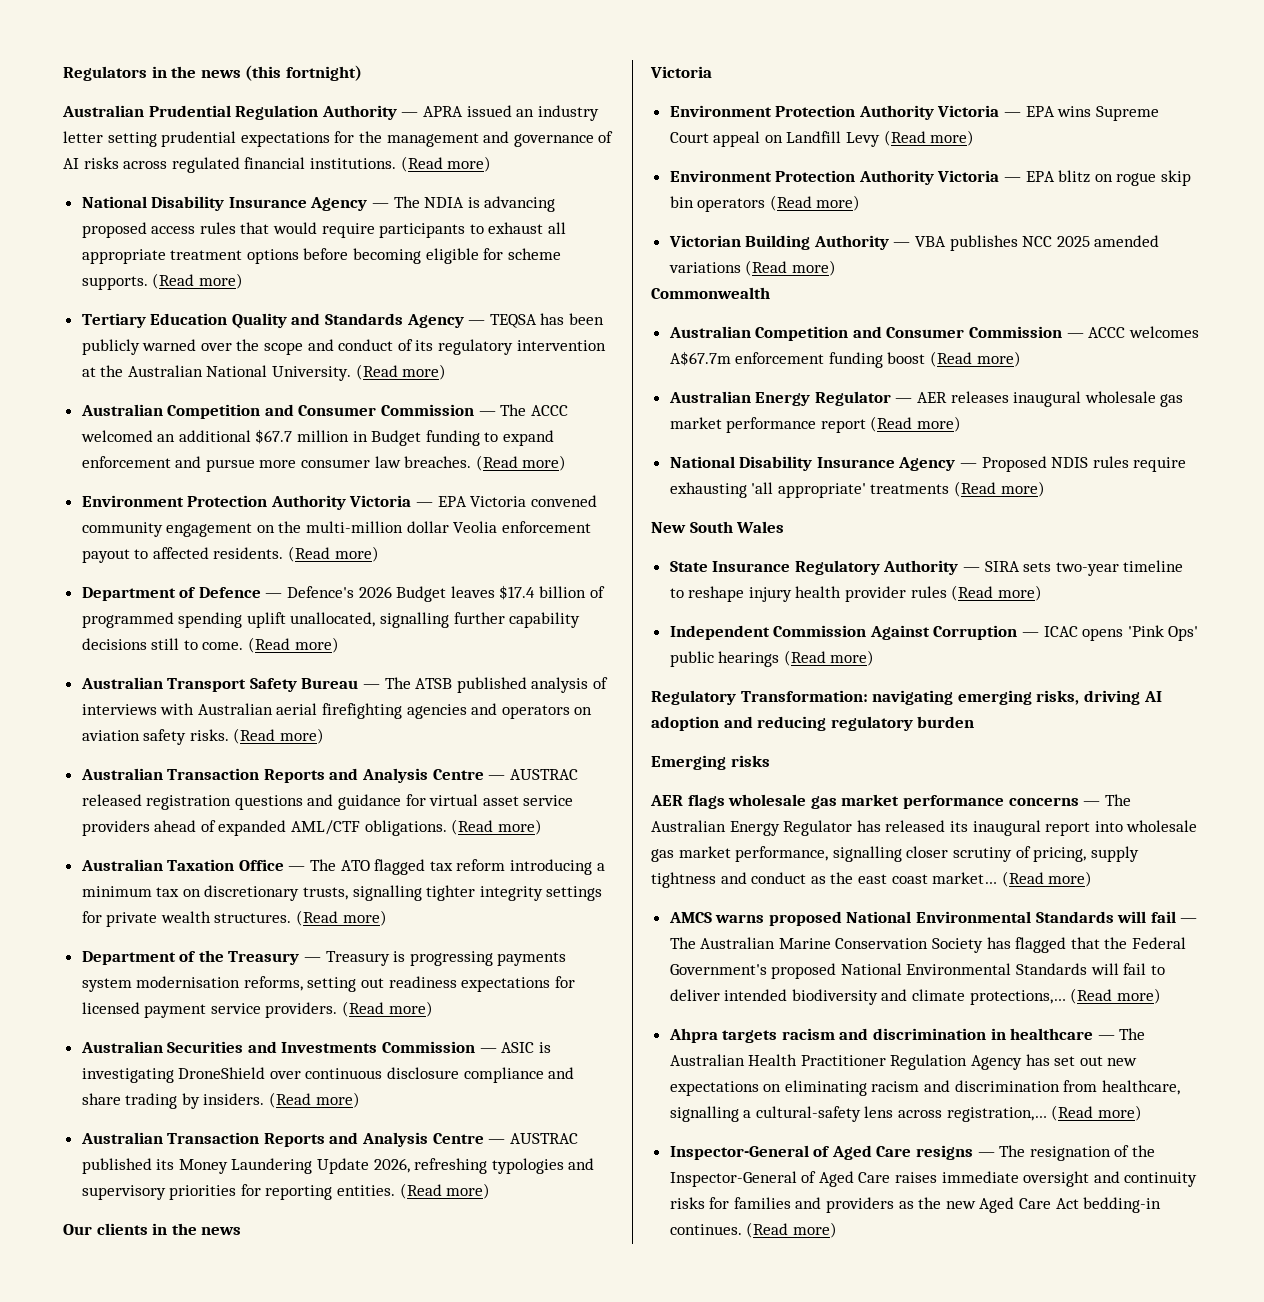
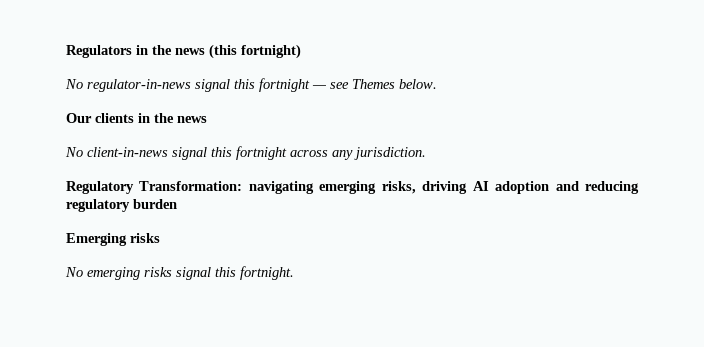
[62,105,599,121] [63,131,614,147] [63,156,492,173] [81,196,556,212] [81,222,567,238] [81,248,561,264] [81,273,243,290] [81,313,605,329] [81,339,606,355] [81,364,447,381] [80,404,568,419] [80,429,555,446] [81,455,567,472] [81,495,597,510] [81,521,591,537] [81,546,379,563] [81,585,605,602] [81,612,581,628] [81,637,339,653] [80,677,609,693] [81,703,593,719] [81,728,325,745] [80,768,578,783] [81,794,574,810] [81,819,542,836] [80,859,605,875] [81,885,603,901] [81,910,387,927] [81,950,567,966] [81,976,575,992] [81,1001,433,1018] [80,1041,551,1053] [81,1067,575,1083] [81,1092,360,1109] [80,1132,578,1147] [81,1158,595,1174] [81,1183,491,1200] Australian Prudential Regulation Authority — APRA issued an industry letter setting prudential expectations for the management and governance of AI risks across regulated financial institutions. (Read more) // National Disability Insurance Agency — The NDIA is advancing proposed access rules that would require participants to exhaust all appropriate treatment options before becoming eligible for scheme supports. (Read more) // Tertiary Education Quality and Standards Agency — TEQSA has been publicly warned over the scope and conduct of its regulatory intervention at the Australian National University. (Read more) // Australian Competition and Consumer Commission — The ACCC welcomed an additional $67.7 million in Budget funding to expand enforcement and pursue more consumer law breaches. (Read more) // Environment Protection Authority Victoria — EPA Victoria convened community engagement on the multi-million dollar Veolia enforcement payout to affected residents. (Read more) // Department of Defence — Defence's 2026 Budget leaves $17.4 billion of programmed spending uplift unallocated, signalling further capability decisions still to come. (Read more) // Australian Transport Safety Bureau — The ATSB published analysis of interviews with Australian aerial firefighting agencies and operators on aviation safety risks. (Read more) // Australian Transaction Reports and Analysis Centre — AUSTRAC released registration questions and guidance for virtual asset service providers ahead of expanded AML/CTF obligations. (Read more) // Australian Taxation Office — The ATO flagged tax reform introducing a minimum tax on discretionary trusts, signalling tighter integrity settings for private wealth structures. (Read more) // Department of the Treasury — Treasury is progressing payments system modernisation reforms, setting out readiness expectations for licensed payment service providers. (Read more) // Australian Securities and Investments Commission — ASIC is investigating DroneShield over continuous disclosure compliance and share trading by insiders. (Read more) // Australian Transaction Reports and Analysis Centre — AUSTRAC published its Money Laundering Update 2026, refreshing typologies and supervisory priorities for reporting entities. (Read more) -> [65,78,437,92] No regulator-in-news signal this fortnight — see Themes below.
[650,66,712,78] [669,105,1159,121] [669,130,975,147] [669,170,1192,186] [669,195,861,212] [668,235,1160,251] [668,260,836,276] [651,287,770,299] [668,326,1199,341] [669,351,1021,368] [668,391,1184,407] [669,416,962,433] [669,456,1187,472] [669,481,1045,498] [651,521,785,533] [669,560,1184,576] [669,585,1042,602] [669,625,1199,641] [669,650,875,667] Victoria // Environment Protection Authority Victoria — EPA wins Supreme Court appeal on Landfill Levy (Read more) // Environment Protection Authority Victoria — EPA blitz on rogue skip bin operators (Read more) // Victorian Building Authority — VBA publishes NCC 2025 amended variations (Read more) // Commonwealth // Australian Competition and Consumer Commission — ACCC welcomes A$67.7m enforcement funding boost (Read more) // Australian Energy Regulator — AER releases inaugural wholesale gas market performance report (Read more) // National Disability Insurance Agency — Proposed NDIS rules require exhausting 'all appropriate' treatments (Read more) // New South Wales // State Insurance Regulatory Authority — SIRA sets two-year timeline to reshape injury health provider rules (Read more) // Independent Commission Against Corruption — ICAC opens 'Pink Ops' public hearings (Read more) -> [65,146,426,160] No client-in-news signal this fortnight across any jurisdiction.
[650,794,1131,809] [651,820,1198,836] [651,846,1139,862] [651,871,1093,888] [668,911,1198,926] [669,937,1187,953] [669,963,1165,979] [669,988,1161,1005] [668,1028,1146,1043] [669,1054,1138,1070] [669,1080,1180,1096] [669,1105,1142,1122] [669,1145,1156,1161] [669,1171,1198,1187] [669,1197,1162,1213] [669,1222,837,1238] AER flags wholesale gas market performance concerns — The Australian Energy Regulator has released its inaugural report into wholesale gas market performance, signalling closer scrutiny of pricing, supply tightness and conduct as the east coast market… (Read more) // AMCS warns proposed National Environmental Standards will fail — The Australian Marine Conservation Society has flagged that the Federal Government's proposed National Environmental Standards will fail to deliver intended biodiversity and climate protections,… (Read more) // Ahpra targets racism and discrimination in healthcare — The Australian Health Practitioner Regulation Agency has set out new expectations on eliminating racism and discrimination from healthcare, signalling a cultural-safety lens across registration,… (Read more) // Inspector-General of Aged Care resigns — The resignation of the Inspector-General of Aged Care raises immediate oversight and continuity risks for families and providers as the new Aged Care Act bedding-in continues. (Read more) -> [65,266,294,280] No emerging risks signal this fortnight.

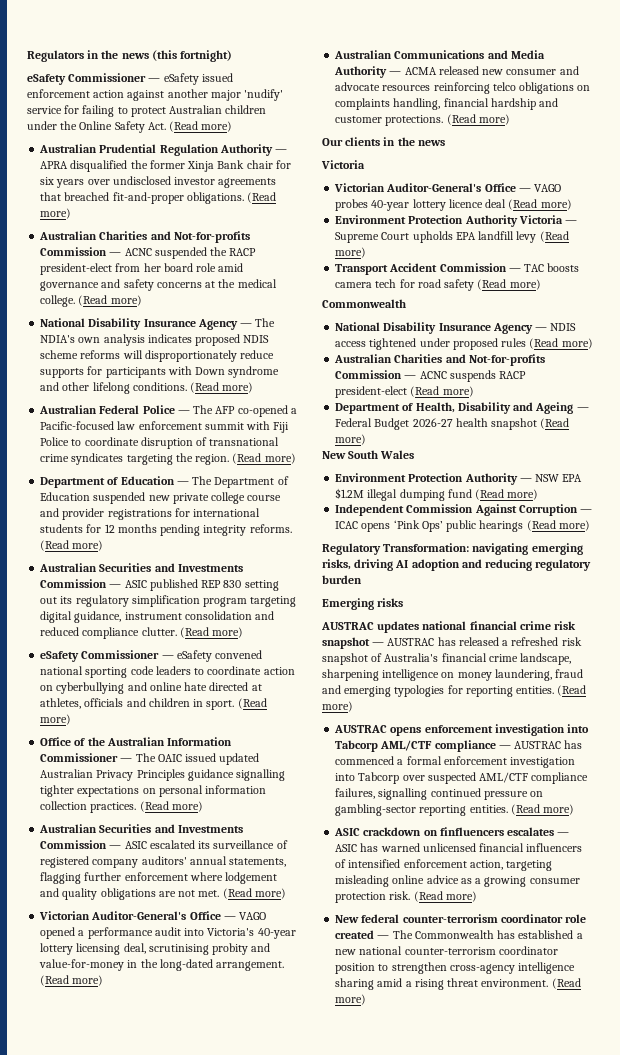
[65,78,437,92] No regulator-in-news signal this fortnight — see Themes below. -> [27,73,233,85] [27,89,284,101] [27,105,267,117] [27,121,233,133] [39,144,288,156] [40,160,291,172] [40,176,277,188] [40,192,277,204] [40,208,72,219] [39,231,250,243] [40,247,257,259] [40,263,244,275] [40,279,277,291] [40,295,142,307] [40,318,276,330] [40,334,270,346] [40,350,275,362] [40,366,280,378] [40,382,254,394] [39,405,297,417] [40,421,290,433] [40,437,280,449] [40,453,296,465] [40,476,289,488] [40,492,282,504] [40,508,261,520] [40,524,292,536] [40,540,104,551] [39,563,243,572] [40,579,279,591] [40,595,297,607] [40,611,275,623] [40,627,244,639] [40,650,263,662] [40,666,295,678] [40,682,262,694] [40,698,267,710] [40,714,72,725] [40,737,233,746] [40,753,260,765] [40,769,286,781] [40,785,267,797] [40,801,203,813] [39,824,243,833] [40,840,288,849] [40,856,287,868] [40,872,278,884] [40,888,286,900] [39,911,267,920] [40,927,296,939] [40,943,271,955] [39,959,285,971] [40,975,104,986] [334,50,545,59] [334,66,579,78] [335,82,591,94] [335,98,559,110] [335,114,510,126] eSafety Commissioner — eSafety issued enforcement action against another major 'nudify' service for failing to protect Australian children under the Online Safety Act. (Read more) // Australian Prudential Regulation Authority — APRA disqualified the former Xinja Bank chair for six years over undisclosed investor agreements that breached fit-and-proper obligations. (Read more) // Australian Charities and Not-for-profits Commission — ACNC suspended the RACP president-elect from her board role amid governance and safety concerns at the medical college. (Read more) // National Disability Insurance Agency — The NDIA's own analysis indicates proposed NDIS scheme reforms will disproportionately reduce supports for participants with Down syndrome and other lifelong conditions. (Read more) // Australian Federal Police — The AFP co-opened a Pacific-focused law enforcement summit with Fiji Police to coordinate disruption of transnational crime syndicates targeting the region. (Read more) // Department of Education — The Department of Education suspended new private college course and provider registrations for international students for 12 months pending integrity reforms. (Read more) // Australian Securities and Investments Commission — ASIC published REP 830 setting out its regulatory simplification program targeting digital guidance, instrument consolidation and reduced compliance clutter. (Read more) // eSafety Commissioner — eSafety convened national sporting code leaders to coordinate action on cyberbullying and online hate directed at athletes, officials and children in sport. (Read more) // Office of the Australian Information Commissioner — The OAIC issued updated Australian Privacy Principles guidance signalling tighter expectations on personal information collection practices. (Read more) // Australian Securities and Investments Commission — ASIC escalated its surveillance of registered company auditors' annual statements, flagging further enforcement where lodgement and quality obligations are not met. (Read more) // Victorian Auditor-General's Office — VAGO opened a performance audit into Victoria's 40-year lottery licensing deal, scrutinising probity and value-for-money in the long-dated arrangement. (Read more) // Australian Communications and Media Authority — ACMA released new consumer and advocate resources reinforcing telco obligations on complaints handling, financial hardship and customer protections. (Read more)
[65,146,426,160] No client-in-news signal this fortnight across any jurisdiction. -> [321,160,365,169] [334,183,562,192] [335,199,572,211] [335,215,578,227] [335,231,569,243] [335,247,367,258] [335,263,580,275] [335,279,541,291] [322,299,406,308] [335,322,577,334] [335,338,593,350] [334,354,545,366] [335,370,527,382] [335,386,474,398] [335,402,589,414] [335,418,570,430] [335,434,367,445] [322,450,415,459] [335,473,583,485] [335,488,539,501] [335,504,593,516] [335,520,590,532] Victoria // Victorian Auditor-General's Office — VAGO probes 40-year lottery licence deal (Read more) // Environment Protection Authority Victoria — Supreme Court upholds EPA landfill levy (Read more) // Transport Accident Commission — TAC boosts camera tech for road safety (Read more) // Commonwealth // National Disability Insurance Agency — NDIS access tightened under proposed rules (Read more) // Australian Charities and Not-for-profits Commission — ACNC suspends RACP president-elect (Read more) // Department of Health, Disability and Ageing — Federal Budget 2026-27 health snapshot (Read more) // New South Wales // Environment Protection Authority — NSW EPA $1.2M illegal dumping fund (Read more) // Independent Commission Against Corruption — ICAC opens ‘Pink Ops’ public hearings (Read more)
[65,266,294,280] No emerging risks signal this fortnight. -> [321,621,577,633] [322,637,582,649] [322,653,572,665] [322,669,584,681] [322,685,587,697] [322,701,353,712] [334,724,590,736] [335,740,583,752] [335,756,576,768] [335,772,589,784] [335,788,544,800] [335,804,575,816] [334,827,570,836] [335,843,583,852] [335,859,553,871] [335,875,580,887] [335,891,477,903] [335,914,587,923] [335,930,583,939] [335,946,558,955] [335,962,576,974] [335,978,581,990] [335,994,367,1005] AUSTRAC updates national financial crime risk snapshot — AUSTRAC has released a refreshed risk snapshot of Australia's financial crime landscape, sharpening intelligence on money laundering, fraud and emerging typologies for reporting entities. (Read more) // AUSTRAC opens enforcement investigation into Tabcorp AML/CTF compliance — AUSTRAC has commenced a formal enforcement investigation into Tabcorp over suspected AML/CTF compliance failures, signalling continued pressure on gambling-sector reporting entities. (Read more) // ASIC crackdown on finfluencers escalates — ASIC has warned unlicensed financial influencers of intensified enforcement action, targeting misleading online advice as a growing consumer protection risk. (Read more) // New federal counter-terrorism coordinator role created — The Commonwealth has established a new national counter-terrorism coordinator position to strengthen cross-agency intelligence sharing amid a rising threat environment. (Read more)

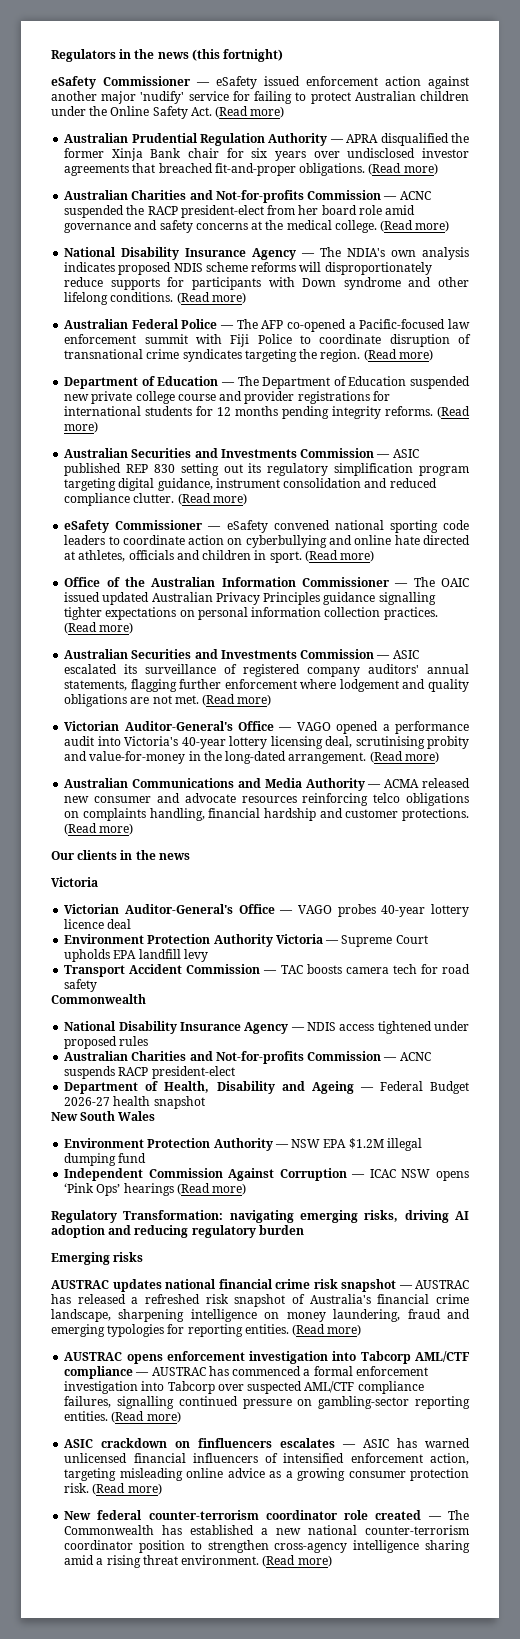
[508,199,572,210] (Read more) -> (132, 924) none
[539,231,569,242] [335,247,367,258] (Read more) -> (208, 955) none
[477,279,541,290] (Read more) -> (98, 985) none
[529,338,593,349] (Read more) -> (149, 1041) none
[410,386,474,397] (Read more) -> (235, 1072) none
[540,418,570,429] [335,434,367,445] (Read more) -> (205, 1102) none
[475,489,539,500] (Read more) -> (147, 1158) none
(359, 525) none -> [401,1169,431,1178] NSW
[446,520,477,532] public -> (121, 1190) none

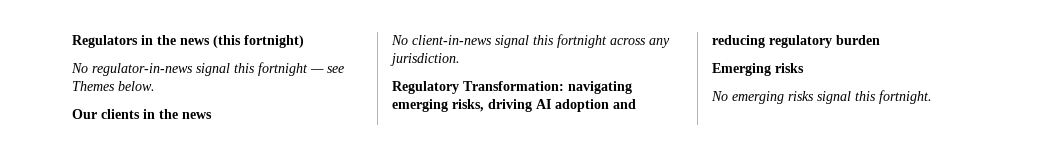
[51,76,469,89] [51,91,470,104] [51,106,285,119] [64,133,469,146] [64,148,469,161] [64,163,438,176] [64,190,431,203] [64,205,416,218] [64,220,450,233] [64,247,470,260] [64,262,432,275] [64,277,470,290] [64,292,246,305] [64,319,470,332] [64,334,472,347] [64,349,433,362] [64,376,470,389] [64,391,390,404] [64,406,471,419] [64,421,99,433] [64,448,419,458] [64,463,469,476] [64,478,437,491] [64,493,247,506] [64,520,469,533] [64,535,471,548] [64,550,375,563] [64,577,470,587] [64,592,436,605] [64,607,438,620] [64,622,134,634] [64,649,419,659] [64,664,470,677] [64,679,469,692] [64,694,272,707] [64,721,469,734] [64,736,470,749] [64,751,439,764] [64,778,470,791] [64,793,469,806] [64,808,470,821] [64,823,134,835] eSafety Commissioner — eSafety issued enforcement action against another major 'nudify' service for failing to protect Australian children under the Online Safety Act. (Read more) // Australian Prudential Regulation Authority — APRA disqualified the former Xinja Bank chair for six years over undisclosed investor agreements that breached fit-and-proper obligations. (Read more) // Australian Charities and Not-for-profits Commission — ACNC suspended the RACP president-elect from her board role amid governance and safety concerns at the medical college. (Read more) // National Disability Insurance Agency — The NDIA's own analysis indicates proposed NDIS scheme reforms will disproportionately reduce supports for participants with Down syndrome and other lifelong conditions. (Read more) // Australian Federal Police — The AFP co-opened a Pacific-focused law enforcement summit with Fiji Police to coordinate disruption of transnational crime syndicates targeting the region. (Read more) // Department of Education — The Department of Education suspended new private college course and provider registrations for international students for 12 months pending integrity reforms. (Read more) // Australian Securities and Investments Commission — ASIC published REP 830 setting out its regulatory simplification program targeting digital guidance, instrument consolidation and reduced compliance clutter. (Read more) // eSafety Commissioner — eSafety convened national sporting code leaders to coordinate action on cyberbullying and online hate directed at athletes, officials and children in sport. (Read more) // Office of the Australian Information Commissioner — The OAIC issued updated Australian Privacy Principles guidance signalling tighter expectations on personal information collection practices. (Read more) // Australian Securities and Investments Commission — ASIC escalated its surveillance of registered company auditors' annual statements, flagging further enforcement where lodgement and quality obligations are not met. (Read more) // Victorian Auditor-General's Office — VAGO opened a performance audit into Victoria's 40-year lottery licensing deal, scrutinising probity and value-for-money in the long-dated arrangement. (Read more) // Australian Communications and Media Authority — ACMA released new consumer and advocate resources reinforcing telco obligations on complaints handling, financial hardship and customer protections. (Read more) -> [71,62,344,76] [72,81,155,91] No regulator-in-news signal this fortnight — see Themes below.
[51,877,98,887] [64,904,470,917] [64,919,132,929] [64,934,428,947] [64,949,208,962] [64,964,470,977] [64,979,98,992] [51,994,146,1004] [64,1021,470,1034] [64,1036,149,1049] [64,1051,431,1064] [64,1066,235,1079] [64,1081,470,1094] [64,1096,205,1109] [51,1111,156,1121] [64,1138,422,1151] [64,1153,147,1166] [64,1168,469,1181] [64,1183,247,1196] Victoria // Victorian Auditor-General's Office — VAGO probes 40-year lottery licence deal // Environment Protection Authority Victoria — Supreme Court upholds EPA landfill levy // Transport Accident Commission — TAC boosts camera tech for road safety // Commonwealth // National Disability Insurance Agency — NDIS access tightened under proposed rules // Australian Charities and Not-for-profits Commission — ACNC suspends RACP president-elect // Department of Health, Disability and Ageing — Federal Budget 2026-27 health snapshot // New South Wales // Environment Protection Authority — NSW EPA $1.2M illegal dumping fund // Independent Commission Against Corruption — ICAC NSW opens ‘Pink Ops’ hearings (Read more) -> [391,34,670,48] [390,53,460,66] No client-in-news signal this fortnight across any jurisdiction.
[51,1279,469,1292] [51,1294,469,1307] [51,1309,470,1322] [51,1324,362,1337] [64,1351,471,1364] [64,1366,428,1379] [64,1381,424,1394] [64,1396,471,1409] [64,1411,181,1423] [64,1438,471,1448] [64,1453,470,1465] [64,1468,469,1481] [64,1483,162,1495] [64,1510,470,1520] [64,1525,470,1535] [64,1540,471,1553] [64,1555,332,1568] AUSTRAC updates national financial crime risk snapshot — AUSTRAC has released a refreshed risk snapshot of Australia's financial crime landscape, sharpening intelligence on money laundering, fraud and emerging typologies for reporting entities. (Read more) // AUSTRAC opens enforcement investigation into Tabcorp AML/CTF compliance — AUSTRAC has commenced a formal enforcement investigation into Tabcorp over suspected AML/CTF compliance failures, signalling continued pressure on gambling-sector reporting entities. (Read more) // ASIC crackdown on finfluencers escalates — ASIC has warned unlicensed financial influencers of intensified enforcement action, targeting misleading online advice as a growing consumer protection risk. (Read more) // New federal counter-terrorism coordinator role created — The Commonwealth has established a new national counter-terrorism coordinator position to strengthen cross-agency intelligence sharing amid a rising threat environment. (Read more) -> [711,90,932,104] No emerging risks signal this fortnight.

